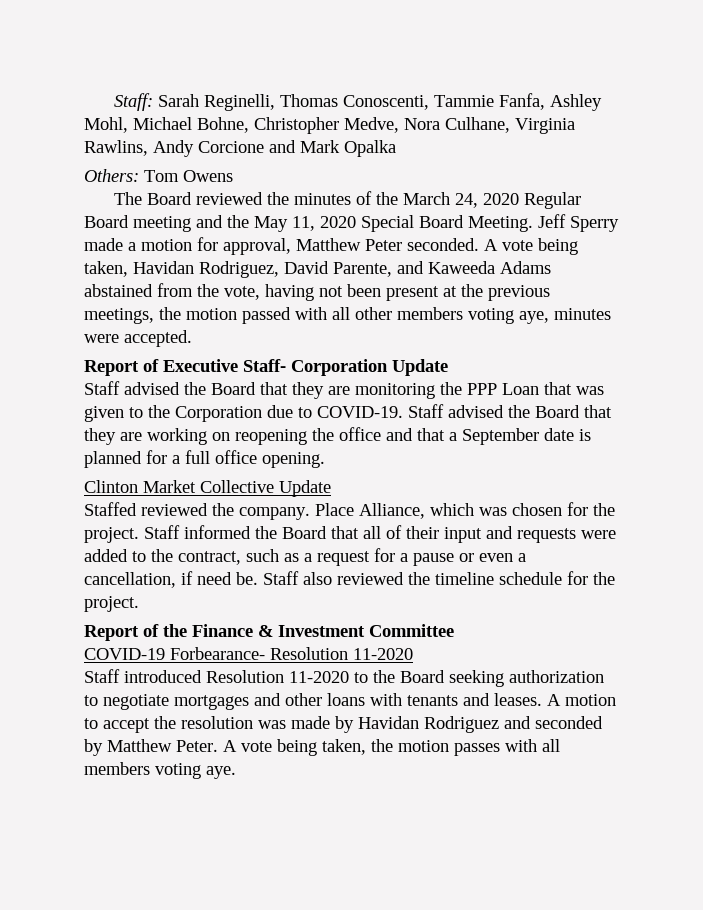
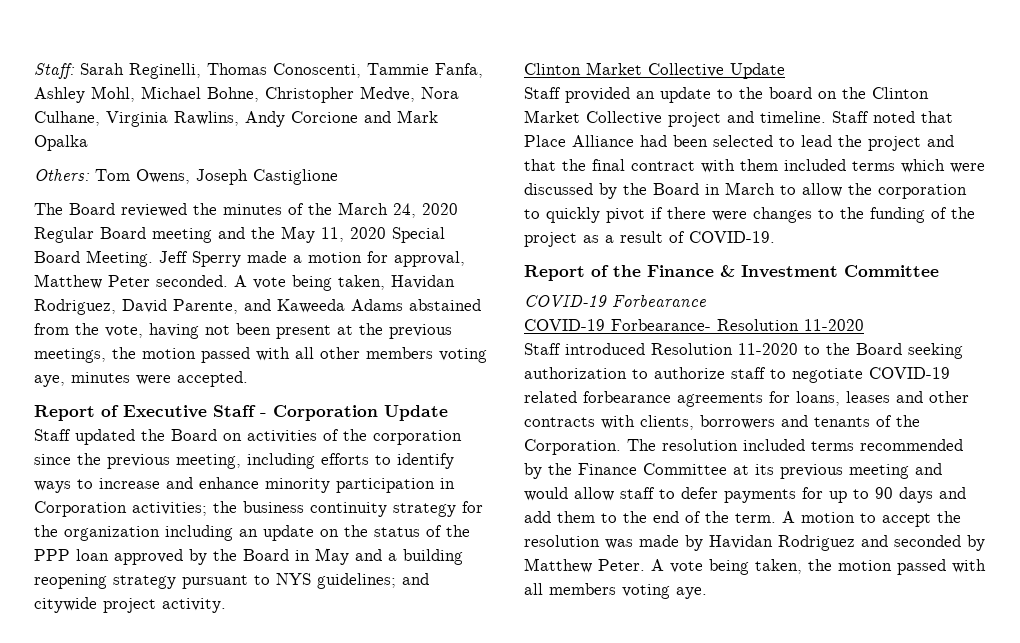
[183,170,233,182] Owens -> [136,169,338,185] Owens, Joseph Castiglione
[243,359,286,372] Staff- -> [213,405,267,417] Staff -
[124,382,604,399] [84,404,612,422] [84,427,591,445] [84,450,325,468] [84,480,331,497] [84,502,615,520] [84,525,616,543] [84,548,526,566] [84,571,615,588] [84,596,139,612] advised the Board that they are monitoring the PPP Loan that was given to the Corporation due to COVID-19. Staff advised the Board that they are working on reopening the office and that a September date is planned for a full office opening. // Clinton Market Collective Update // Staffed reviewed the company. Place Alliance, which was chosen for the project. Staff informed the Board that all of their input and requests were added to the contract, such as a request for a pause or even a cancellation, if need be. Staff also reviewed the timeline schedule for the project. -> [75,429,462,445] [34,453,454,469] [34,477,455,493] [34,501,483,517] [34,525,470,541] [34,548,463,565] [34,573,429,589] [34,597,226,613] [524,62,785,79] [524,87,929,103] [524,110,953,127] [524,135,954,151] [524,159,985,173] [524,182,967,199] [524,207,975,223] [524,231,775,247] updated the Board on activities of the corporation since the previous meeting, including efforts to identify ways to increase and enhance minority participation in Corporation activities; the business continuity strategy for the organization including an update on the status of the PPP loan approved by the Board in May and a building reopening strategy pursuant to NYS guidelines; and citywide project activity. // Clinton Market Collective Update // Staff provided an update to the board on the Clinton Market Collective project and timeline. Staff noted that Place Alliance had been selected to lead the project and that the final contract with them included terms which were discussed by the Board in March to allow the corporation to quickly pivot if there were changes to the funding of the project as a result of COVID-19.
(454, 630) none -> [524,295,706,307] // COVID-19 Forbearance
[103,693,542,710] negotiate mortgages and other loans with tenants and leases. -> [654,367,950,383] [524,391,969,407] [524,415,920,430] [524,439,963,455] [524,463,942,479] [524,487,966,503] [524,511,776,523] authorize staff to negotiate COVID-19 related forbearance agreements for loans, leases and other contracts with clients, borrowers and tenants of the Corporation. The resolution included terms recommended by the Finance Committee at its previous meeting and would allow staff to defer payments for up to 90 days and add them to the end of the term.
[454,743,500,756] passes -> [897,559,946,575] passed

